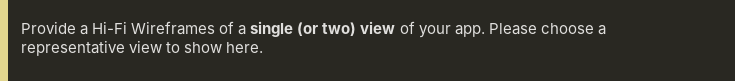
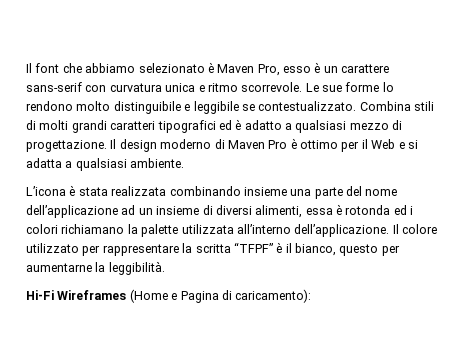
[21,21,606,38] [21,40,264,56] Provide a Hi-Fi Wireframes of a single (or two) view of your app. Please choose a representative view to show here. -> [26,62,390,76] [26,82,394,92] [26,101,434,114] [26,119,403,133] [26,138,418,152] [26,158,185,171] [26,185,398,199] [26,204,414,218] [26,224,437,237] [26,242,400,256] [26,261,165,275] [26,289,312,303] Il font che abbiamo selezionato è Maven Pro, esso è un carattere sans-serif con curvatura unica e ritmo scorrevole. Le sue forme lo rendono molto distinguibile e leggibile se contestualizzato. Combina stili di molti grandi caratteri tipografici ed è adatto a qualsiasi mezzo di progettazione. Il design moderno di Maven Pro è ottimo per il Web e si adatta a qualsiasi ambiente. // L’icona è stata realizzata combinando insieme una parte del nome dell’applicazione ad un insieme di diversi alimenti, essa è rotonda ed i colori richiamano la palette utilizzata all’interno dell’applicazione. Il colore utilizzato per rappresentare la scritta “TFPF” è il bianco, questo per aumentarne la leggibilità. // Hi-Fi Wireframes (Home e Pagina di caricamento):

